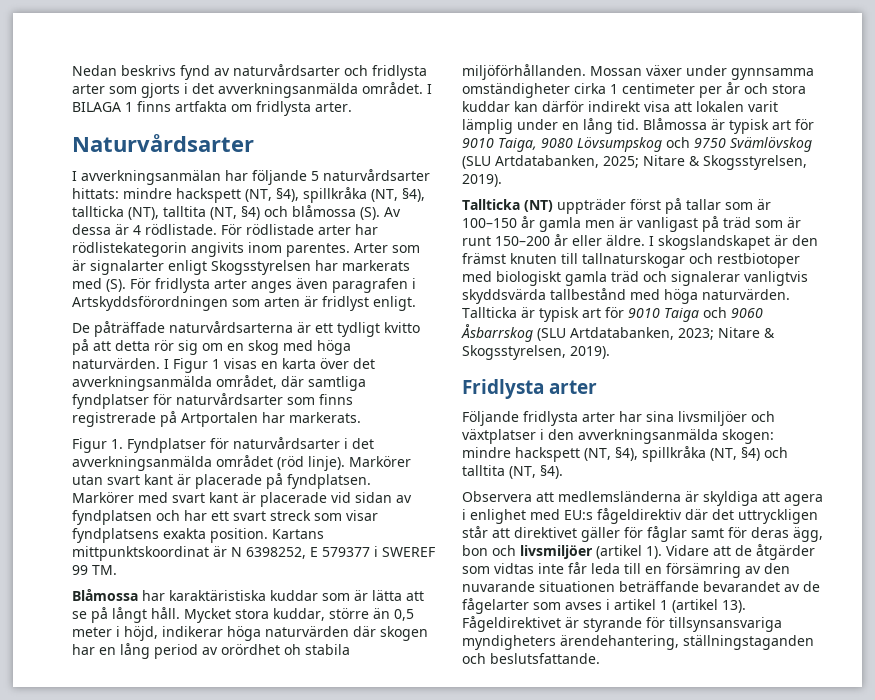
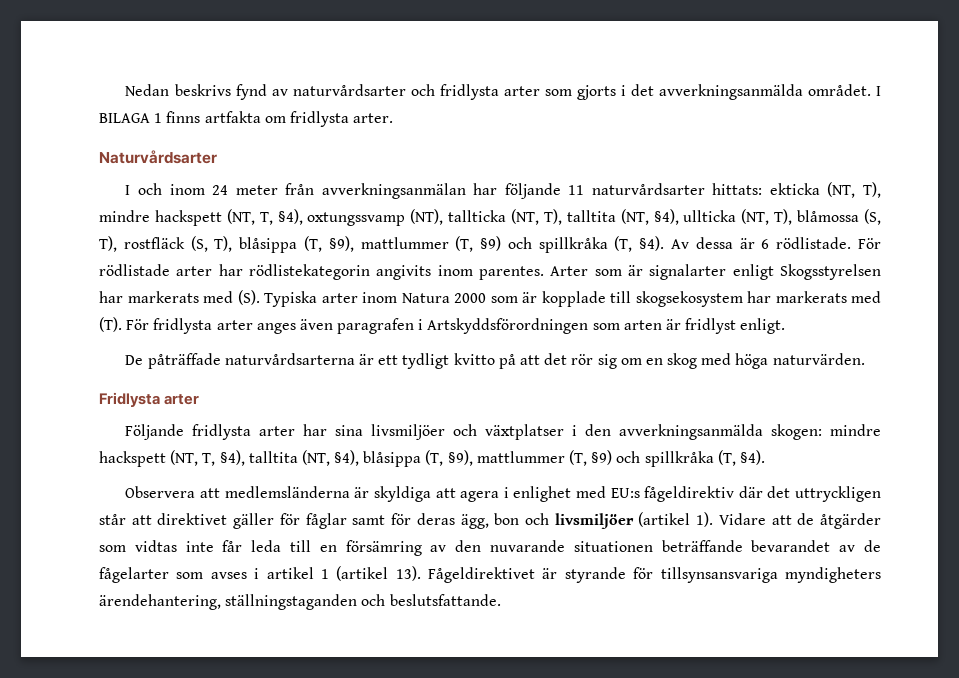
(77, 176) none -> [138,183,315,195] och inom 24 meter från
[311,171,319,181] 5 -> [568,185,585,195] 11
[123,187,425,203] [72,205,380,220] mindre hackspett (NT, §4), spillkråka (NT, §4), tallticka (NT), talltita (NT, §4) och blåmossa (S). -> [769,182,881,198] [99,209,881,226] [99,236,665,253] ekticka (NT, T), mindre hackspett (NT, T, §4), oxtungssvamp (NT), tallticka (NT, T), talltita (NT, §4), ullticka (NT, T), blåmossa (S, T), rostfläck (S, T), blåsippa (T, §9), mattlummer (T, §9) och spillkråka (T, §4).
[133,225,141,235] 4 -> [761,239,770,249] 6
(126, 285) none -> [264,291,881,307] [99,317,122,332] Typiska arter inom Natura 2000 som är kopplade till skogsekosystem har markerats med (T).
[115,340,150,351] detta -> [544,353,568,365] det
[164,358,375,373] [72,375,366,391] [72,393,353,409] [72,411,361,427] [72,437,374,453] [72,455,411,471] [72,473,371,489] [72,492,412,507] [72,510,378,525] [72,528,324,543] [72,546,435,561] [72,565,117,575] [72,589,424,601] [72,607,414,623] [72,626,428,641] [72,643,350,659] [462,64,814,80] [462,82,806,98] [462,101,778,112] [462,118,814,134] [462,137,812,152] [462,155,807,170] [462,174,502,187] [462,198,771,214] [462,216,801,232] [462,234,818,250] [462,253,800,268] [462,271,808,286] [462,288,790,304] [462,307,763,322] [461,324,775,342] [462,345,610,360] I Figur 1 visas en karta över det avverkningsanmälda området, där samtliga fyndplatser för naturvårdsarter som finns registrerade på Artportalen har markerats. // Figur 1. Fyndplatser för naturvårdsarter i det avverkningsanmälda området (röd linje). Markörer utan svart kant är placerade på fyndplatsen. Markörer med svart kant är placerade vid sidan av fyndplatsen och har ett svart streck som visar fyndplatsens exakta position. Kartans mittpunktskoordinat är N 6398252, E 579377 i SWEREF 99 TM. // Blåmossa har karaktäristiska kuddar som är lätta att se på långt håll. Mycket stora kuddar, större än 0,5 meter i höjd, indikerar höga naturvärden där skogen har en lång period av orördhet oh stabila miljöförhållanden. Mossan växer under gynnsamma omständigheter cirka 1 centimeter per år och stora kuddar kan därför indirekt visa att lokalen varit lämplig under en lång tid. Blåmossa är typisk art för 9010 Taiga, 9080 Lövsumpskog och 9750 Svämlövskog (SLU Artdatabanken, 2025; Nitare & Skogsstyrelsen, 2019). // Tallticka (NT) uppträder först på tallar som är 100–150 år gamla men är vanligast på träd som är runt 150–200 år eller äldre. I skogslandskapet är den främst knuten till tallnaturskogar och restbiotoper med biologiskt gamla träd och signalerar vanligtvis skyddsvärda tallbestånd med höga naturvärden. Tallticka är typisk art för 9010 Taiga och 9060 Åsbarrskog (SLU Artdatabanken, 2023; Nitare & Skogsstyrelsen, 2019). -> (865, 359) none
[615,446,788,462] [462,465,536,479] §4), spillkråka (NT, §4) och talltita (NT, -> [202,450,736,467] T, §4), talltita (NT, §4), blåsippa (T, §9), mattlummer (T, §9) och spillkråka (T,

